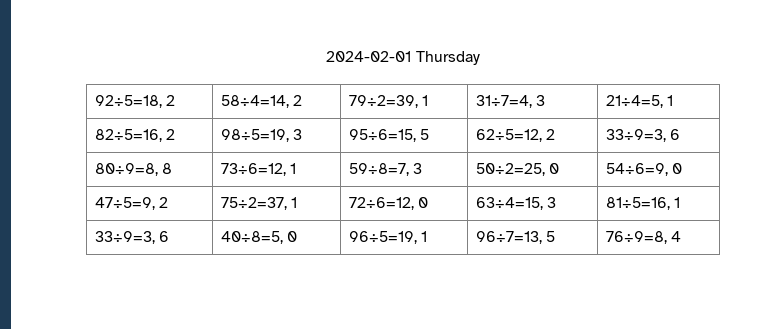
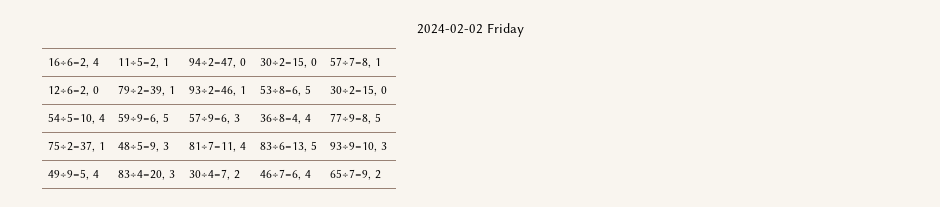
[326,51,480,65] [94,95,176,108] [220,95,303,108] [348,95,429,108] [475,95,546,108] [605,95,674,108] [94,129,176,142] [220,129,303,142] [348,129,430,142] [475,129,556,142] [605,129,681,142] [94,163,173,176] [220,163,297,176] [348,163,423,176] [475,163,560,176] [605,163,683,176] [94,197,169,210] [220,197,298,210] [348,197,429,210] [475,197,557,210] [605,197,681,210] [94,231,170,244] [220,231,298,244] [348,231,428,244] [475,231,556,244] [605,231,682,244] 2024-02-01 Thursday // 92÷5=18, 2 | 58÷4=14, 2 | 79÷2=39, 1 | 31÷7=4, 3 | 21÷4=5, 1 // 82÷5=16, 2 | 98÷5=19, 3 | 95÷6=15, 5 | 62÷5=12, 2 | 33÷9=3, 6 // 80÷9=8, 8 | 73÷6=12, 1 | 59÷8=7, 3 | 50÷2=25, 0 | 54÷6=9, 0 // 47÷5=9, 2 | 75÷2=37, 1 | 72÷6=12, 0 | 63÷4=15, 3 | 81÷5=16, 1 // 33÷9=3, 6 | 40÷8=5, 0 | 96÷5=19, 1 | 96÷7=13, 5 | 76÷9=8, 4 -> [416,23,524,37] [48,58,99,68] [118,57,169,68] [189,57,246,68] [260,57,317,68] [330,57,381,68] [48,86,99,96] [118,85,175,96] [189,86,246,96] [260,85,311,96] [330,85,387,96] [48,113,105,124] [118,113,169,124] [189,113,240,124] [260,114,311,124] [330,113,381,124] [48,141,105,152] [118,141,169,152] [189,141,246,152] [260,141,317,152] [330,142,387,152] [48,169,99,180] [118,170,175,180] [189,169,240,180] [260,169,311,180] [330,169,381,180] 2024-02-02 Friday // 16÷6=2, 4 | 11÷5=2, 1 | 94÷2=47, 0 | 30÷2=15, 0 | 57÷7=8, 1 // 12÷6=2, 0 | 79÷2=39, 1 | 93÷2=46, 1 | 53÷8=6, 5 | 30÷2=15, 0 // 54÷5=10, 4 | 59÷9=6, 5 | 57÷9=6, 3 | 36÷8=4, 4 | 77÷9=8, 5 // 75÷2=37, 1 | 48÷5=9, 3 | 81÷7=11, 4 | 83÷6=13, 5 | 93÷9=10, 3 // 49÷9=5, 4 | 83÷4=20, 3 | 30÷4=7, 2 | 46÷7=6, 4 | 65÷7=9, 2

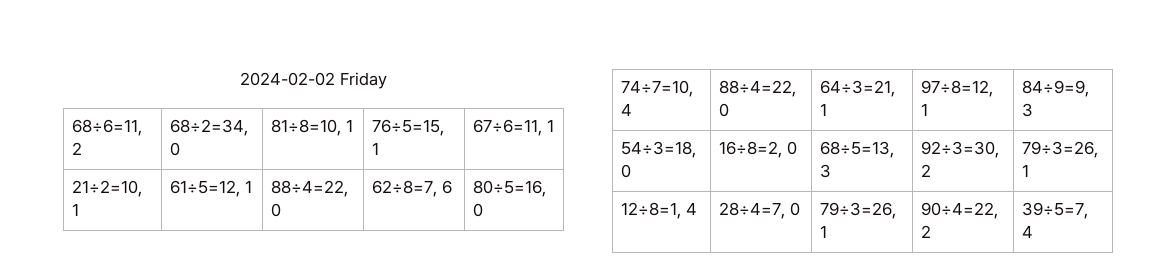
[48,58,99,68] [118,57,169,68] [189,57,246,68] [260,57,317,68] [330,57,381,68] [48,86,99,96] [118,85,175,96] [189,86,246,96] [260,85,311,96] [330,85,387,96] [48,113,105,124] [118,113,169,124] [189,113,240,124] [260,114,311,124] [330,113,381,124] [48,141,105,152] [118,141,169,152] [189,141,246,152] [260,141,317,152] [330,142,387,152] [48,169,99,180] [118,170,175,180] [189,169,240,180] [260,169,311,180] [330,169,381,180] 16÷6=2, 4 | 11÷5=2, 1 | 94÷2=47, 0 | 30÷2=15, 0 | 57÷7=8, 1 // 12÷6=2, 0 | 79÷2=39, 1 | 93÷2=46, 1 | 53÷8=6, 5 | 30÷2=15, 0 // 54÷5=10, 4 | 59÷9=6, 5 | 57÷9=6, 3 | 36÷8=4, 4 | 77÷9=8, 5 // 75÷2=37, 1 | 48÷5=9, 3 | 81÷7=11, 4 | 83÷6=13, 5 | 93÷9=10, 3 // 49÷9=5, 4 | 83÷4=20, 3 | 30÷4=7, 2 | 46÷7=6, 4 | 65÷7=9, 2 -> [72,119,143,136] [72,142,83,155] [170,119,249,136] [170,142,181,156] [271,119,353,136] [372,119,445,136] [372,142,380,155] [473,119,554,136] [72,180,143,197] [72,203,80,216] [170,180,252,197] [271,180,349,197] [271,203,282,217] [372,180,452,197] [473,180,547,197] [473,203,484,217] [621,80,694,97] [621,103,633,116] [719,80,797,97] [719,103,730,117] [820,80,896,97] [820,103,828,116] [921,80,994,97] [921,103,929,116] [1022,80,1090,97] [1022,103,1034,117] [621,141,697,158] [621,164,632,178] [719,141,797,158] [820,141,895,158] [820,164,832,178] [921,141,1000,158] [921,164,932,177] [1022,141,1099,158] [1022,164,1030,177] [621,202,697,219] [719,202,800,219] [820,202,897,219] [820,225,828,238] [921,202,999,219] [921,225,932,238] [1022,202,1089,219] [1022,225,1034,238] 68÷6=11, 2 | 68÷2=34, 0 | 81÷8=10, 1 | 76÷5=15, 1 | 67÷6=11, 1 // 21÷2=10, 1 | 61÷5=12, 1 | 88÷4=22, 0 | 62÷8=7, 6 | 80÷5=16, 0 // 74÷7=10, 4 | 88÷4=22, 0 | 64÷3=21, 1 | 97÷8=12, 1 | 84÷9=9, 3 // 54÷3=18, 0 | 16÷8=2, 0 | 68÷5=13, 3 | 92÷3=30, 2 | 79÷3=26, 1 // 12÷8=1, 4 | 28÷4=7, 0 | 79÷3=26, 1 | 90÷4=22, 2 | 39÷5=7, 4

